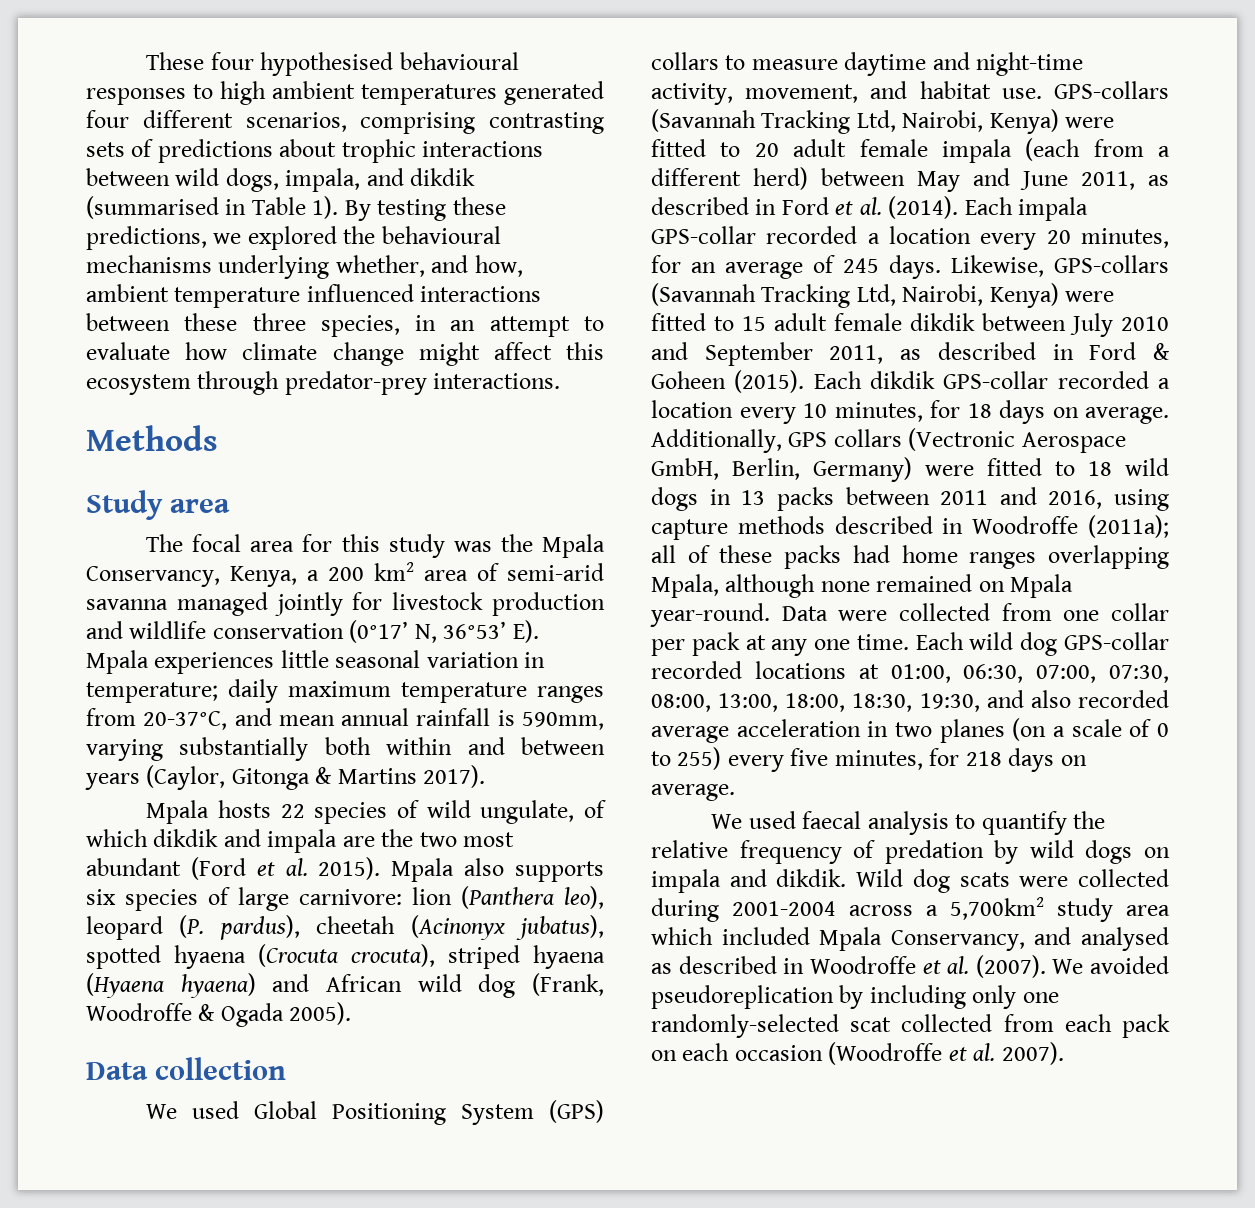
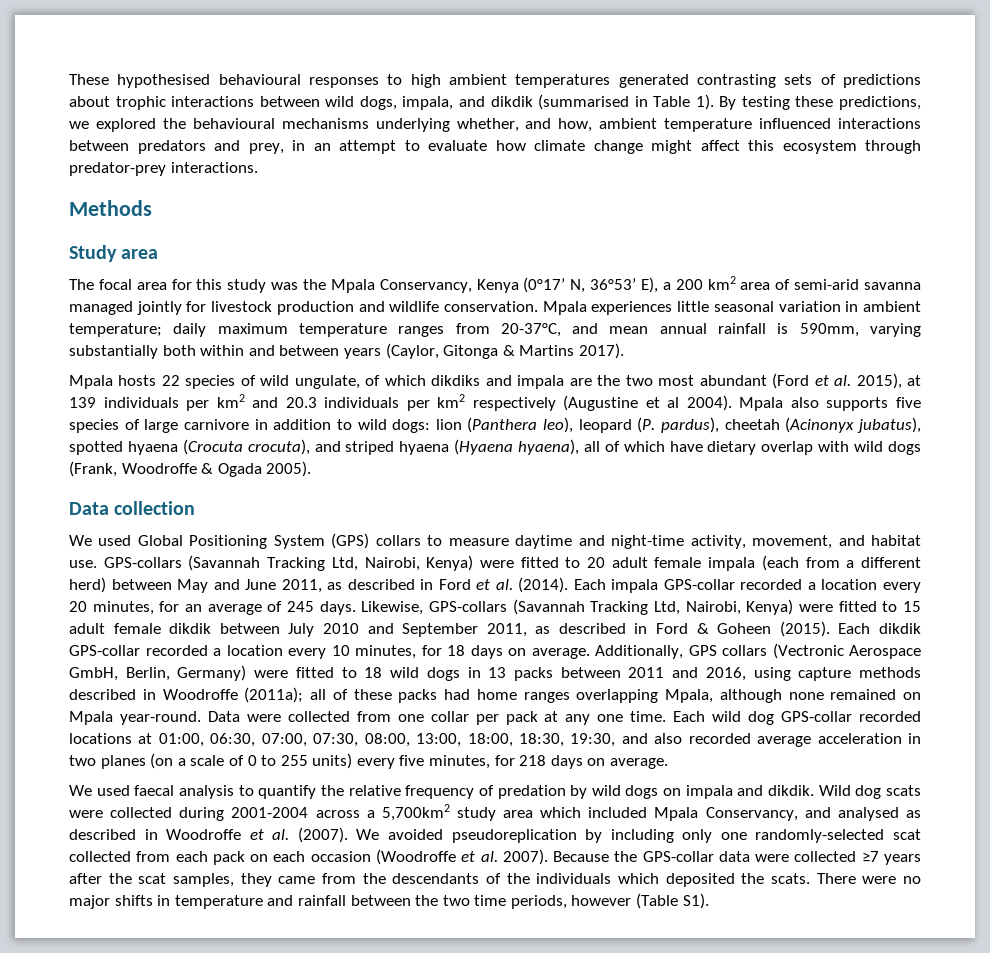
[210,52,254,70] four -> (109, 79) none
[86,110,476,134] four different scenarios, comprising -> (689, 81) none
[184,313,400,337] these three species, -> [137,140,284,154] predators and prey,
[230,566,297,587] Kenya, -> [476,277,658,293] Kenya (0°17’ N, 36°53’ E),
[212,620,539,643] conservation (0°17’ N, 36°53’ E). -> [444,301,538,312] conservation.
(546, 660) none -> [862,301,921,312] ambient
[153,829,219,847] dikdik -> [431,375,481,386] dikdiks
[318,857,381,880] 2015). -> [856,373,922,389] [69,394,732,411] 2015), at 139 individuals per km2 and 20.3 individuals per km2 respectively (Augustine et al 2004).
[86,889,116,905] six -> [895,397,921,408] five
[299,889,402,905] carnivore: -> [183,419,431,433] carnivore in addition to wild dogs:
(435, 955) none -> [314,441,341,452] and
[180,973,516,998] hyaena) and African wild dog -> [518,439,921,455] hyaena), all of which have dietary overlap with wild dogs
[677,747,722,770] 255) -> [280,753,353,769] 255 units)
(1064, 1053) none -> [553,851,922,865] [69,873,921,887] [69,893,709,909] Because the GPS-collar data were collected ≥7 years after the scat samples, they came from the descendants of the individuals which deposited the scats. There were no major shifts in temperature and rainfall between the two time periods, however (Table S1).

